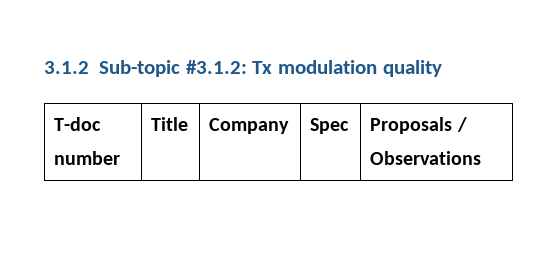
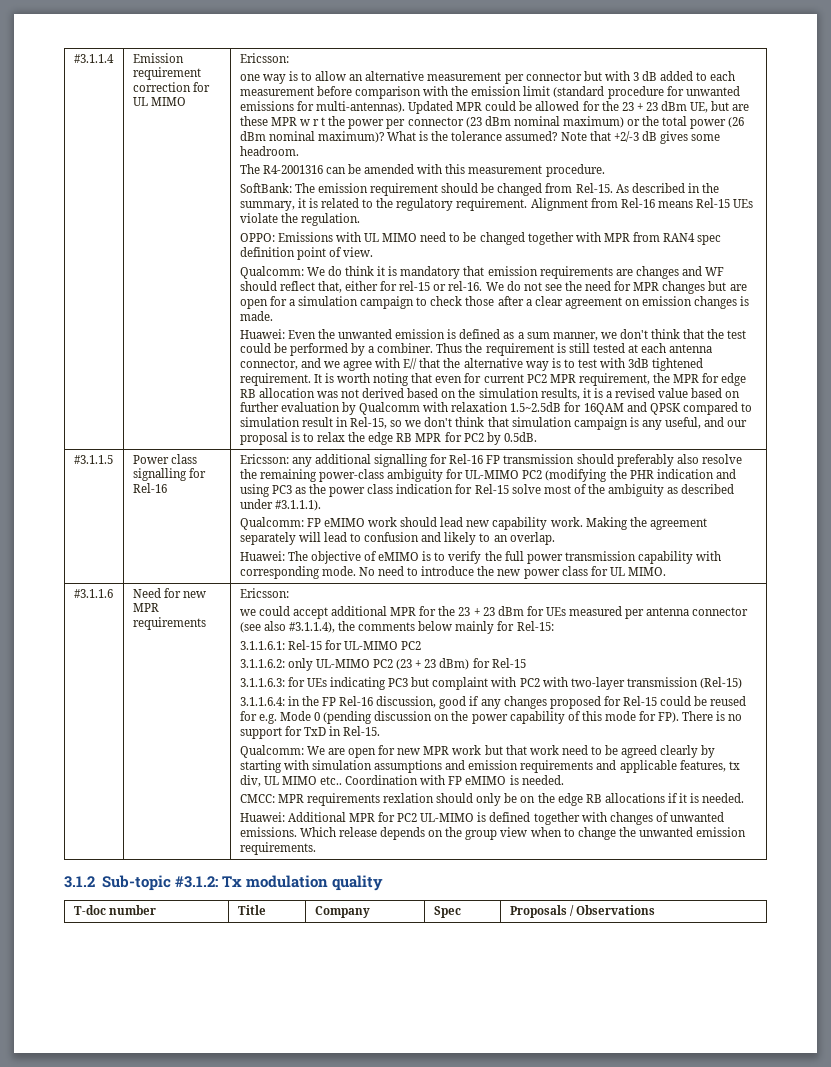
(44, 67) none -> [73,54,114,63] [132,53,184,63] [132,67,201,80] [132,82,210,92] [132,97,186,106] [239,53,289,63] [239,71,736,84] [239,86,740,99] [239,101,750,114] [239,116,745,129] [239,131,721,144] [239,146,299,156] [239,164,605,177] [239,183,719,196] [239,198,754,211] [239,213,360,226] [239,232,722,245] [239,247,374,260] [239,266,725,279] [239,281,747,294] [239,296,750,309] [239,311,273,321] [239,329,747,341] [239,343,713,356] [239,358,704,371] [239,373,747,386] [239,388,741,400] [239,402,752,415] [239,417,748,430] [239,432,537,445] [73,455,113,464] [132,454,197,464] [132,468,206,481] [132,483,167,493] [239,454,742,467] [239,469,736,482] [239,484,735,497] [239,499,321,511] [239,517,707,530] [239,532,555,545] [239,551,722,564] [239,566,666,579] [73,589,113,598] [132,588,206,598] [132,603,159,612] [132,617,206,630] [239,588,289,598] [239,606,749,619] [239,621,554,634] [239,640,422,650] [239,658,526,671] [239,677,742,690] [239,696,747,709] [239,711,743,724] [239,726,381,739] [239,745,716,758] [239,760,740,773] [239,775,564,787] [239,793,745,806] [239,812,724,825] [239,827,747,840] [239,842,316,855] #3.1.1.4 | Emission requirement correction for UL MIMO | Ericsson: // one way is to allow an alternative measurement per connector but with 3 dB added to each measurement before comparison with the emission limit (standard procedure for unwanted emissions for multi-antennas). Updated MPR could be allowed for the 23 + 23 dBm UE, but are these MPR w r t the power per connector (23 dBm nominal maximum) or the total power (26 dBm nominal maximum)? What is the tolerance assumed? Note that +2/-3 dB gives some headroom. // The R4-2001316 can be amended with this measurement procedure. // SoftBank: The emission requirement should be changed from Rel-15. As described in the summary, it is related to the regulatory requirement. Alignment from Rel-16 means Rel-15 UEs violate the regulation. // OPPO: Emissions with UL MIMO need to be changed together with MPR from RAN4 spec definition point of view. // Qualcomm: We do think it is mandatory that emission requirements are changes and WF should reflect that, either for rel-15 or rel-16. We do not see the need for MPR changes but are open for a simulation campaign to check those after a clear agreement on emission changes is made. // Huawei: Even the unwanted emission is defined as a sum manner, we don't think that the test could be performed by a combiner. Thus the requirement is still tested at each antenna connector, and we agree with E// that the alternative way is to test with 3dB tightened requirement. It is worth noting that even for current PC2 MPR requirement, the MPR for edge RB allocation was not derived based on the simulation results, it is a revised value based on further evaluation by Qualcomm with relaxation 1.5~2.5dB for 16QAM and QPSK compared to simulation result in Rel-15, so we don't think that simulation campaign is any useful, and our proposal is to relax the edge RB MPR for PC2 by 0.5dB. // #3.1.1.5 | Power class signalling for Rel-16 | Ericsson: any additional signalling for Rel-16 FP transmission should preferably also resolve the remaining power-class ambiguity for UL-MIMO PC2 (modifying the PHR indication and using PC3 as the power class indication for Rel-15 solve most of the ambiguity as described under #3.1.1.1). // Qualcomm: FP eMIMO work should lead new capability work. Making the agreement separately will lead to confusion and likely to an overlap. // Huawei: The objective of eMIMO is to verify the full power transmission capability with corresponding mode. No need to introduce the new power class for UL MIMO. // #3.1.1.6 | Need for new MPR requirements | Ericsson: // we could accept additional MPR for the 23 + 23 dBm for UEs measured per antenna connector (see also #3.1.1.4), the comments below mainly for Rel-15: // 3.1.1.6.1: Rel-15 for UL-MIMO PC2 // 3.1.1.6.2: only UL-MIMO PC2 (23 + 23 dBm) for Rel-15 // 3.1.1.6.3: for UEs indicating PC3 but complaint with PC2 with two-layer transmission (Rel-15) // 3.1.1.6.4: in the FP Rel-16 discussion, good if any changes proposed for Rel-15 could be reused for e.g. Mode 0 (pending discussion on the power capability of this mode for FP). There is no support for TxD in Rel-15. // Qualcomm: We are open for new MPR work but that work need to be agreed clearly by starting with simulation assumptions and emission requirements and applicable features, tx div, UL MIMO etc.. Coordination with FP eMIMO is needed. // CMCC: MPR requirements rexlation should only be on the edge RB allocations if it is needed. // Huawei: Additional MPR for PC2 UL-MIMO is defined together with changes of unwanted emissions. Which release depends on the group view when to change the unwanted emission requirements. //

